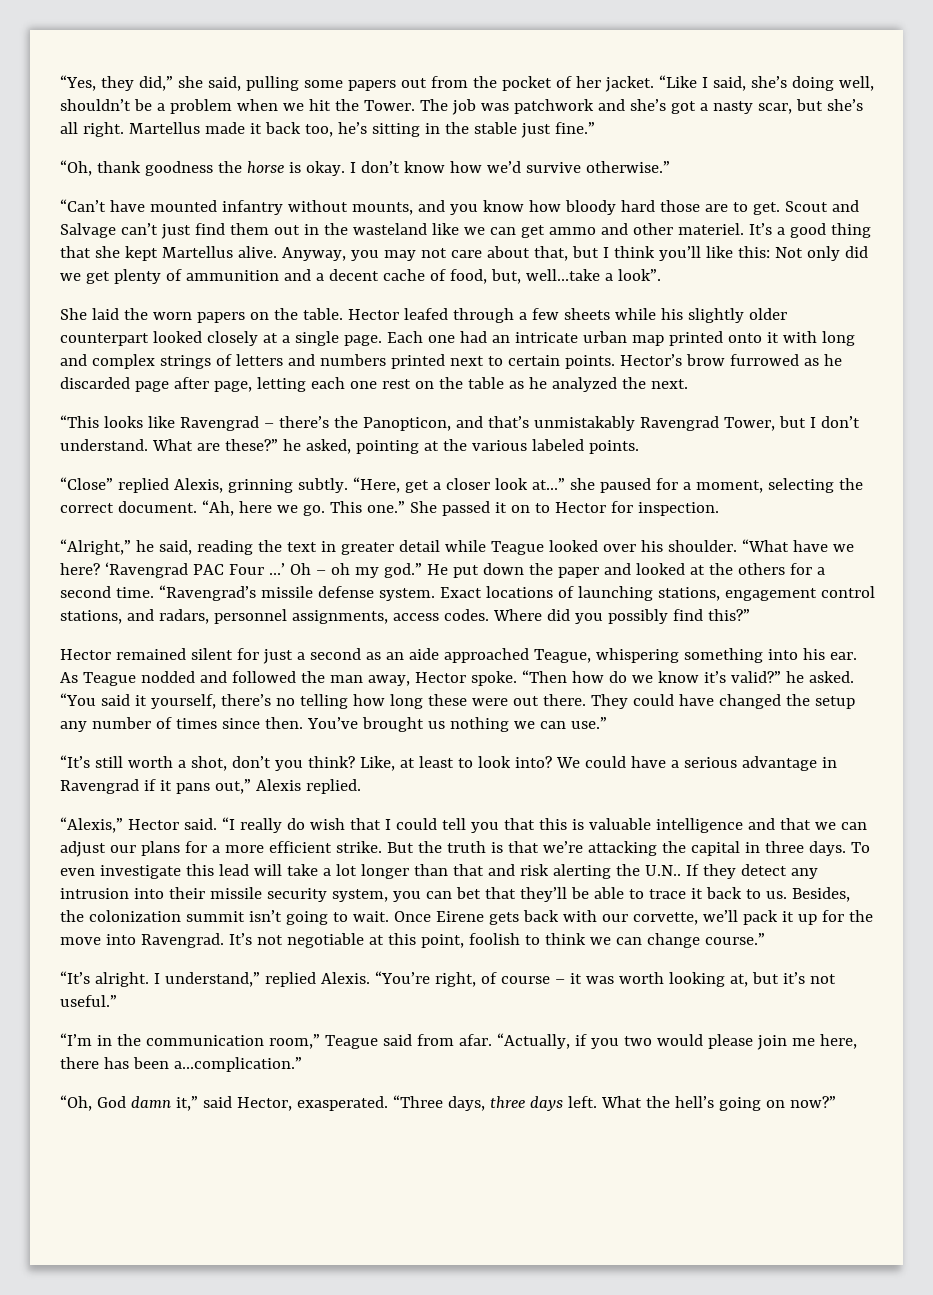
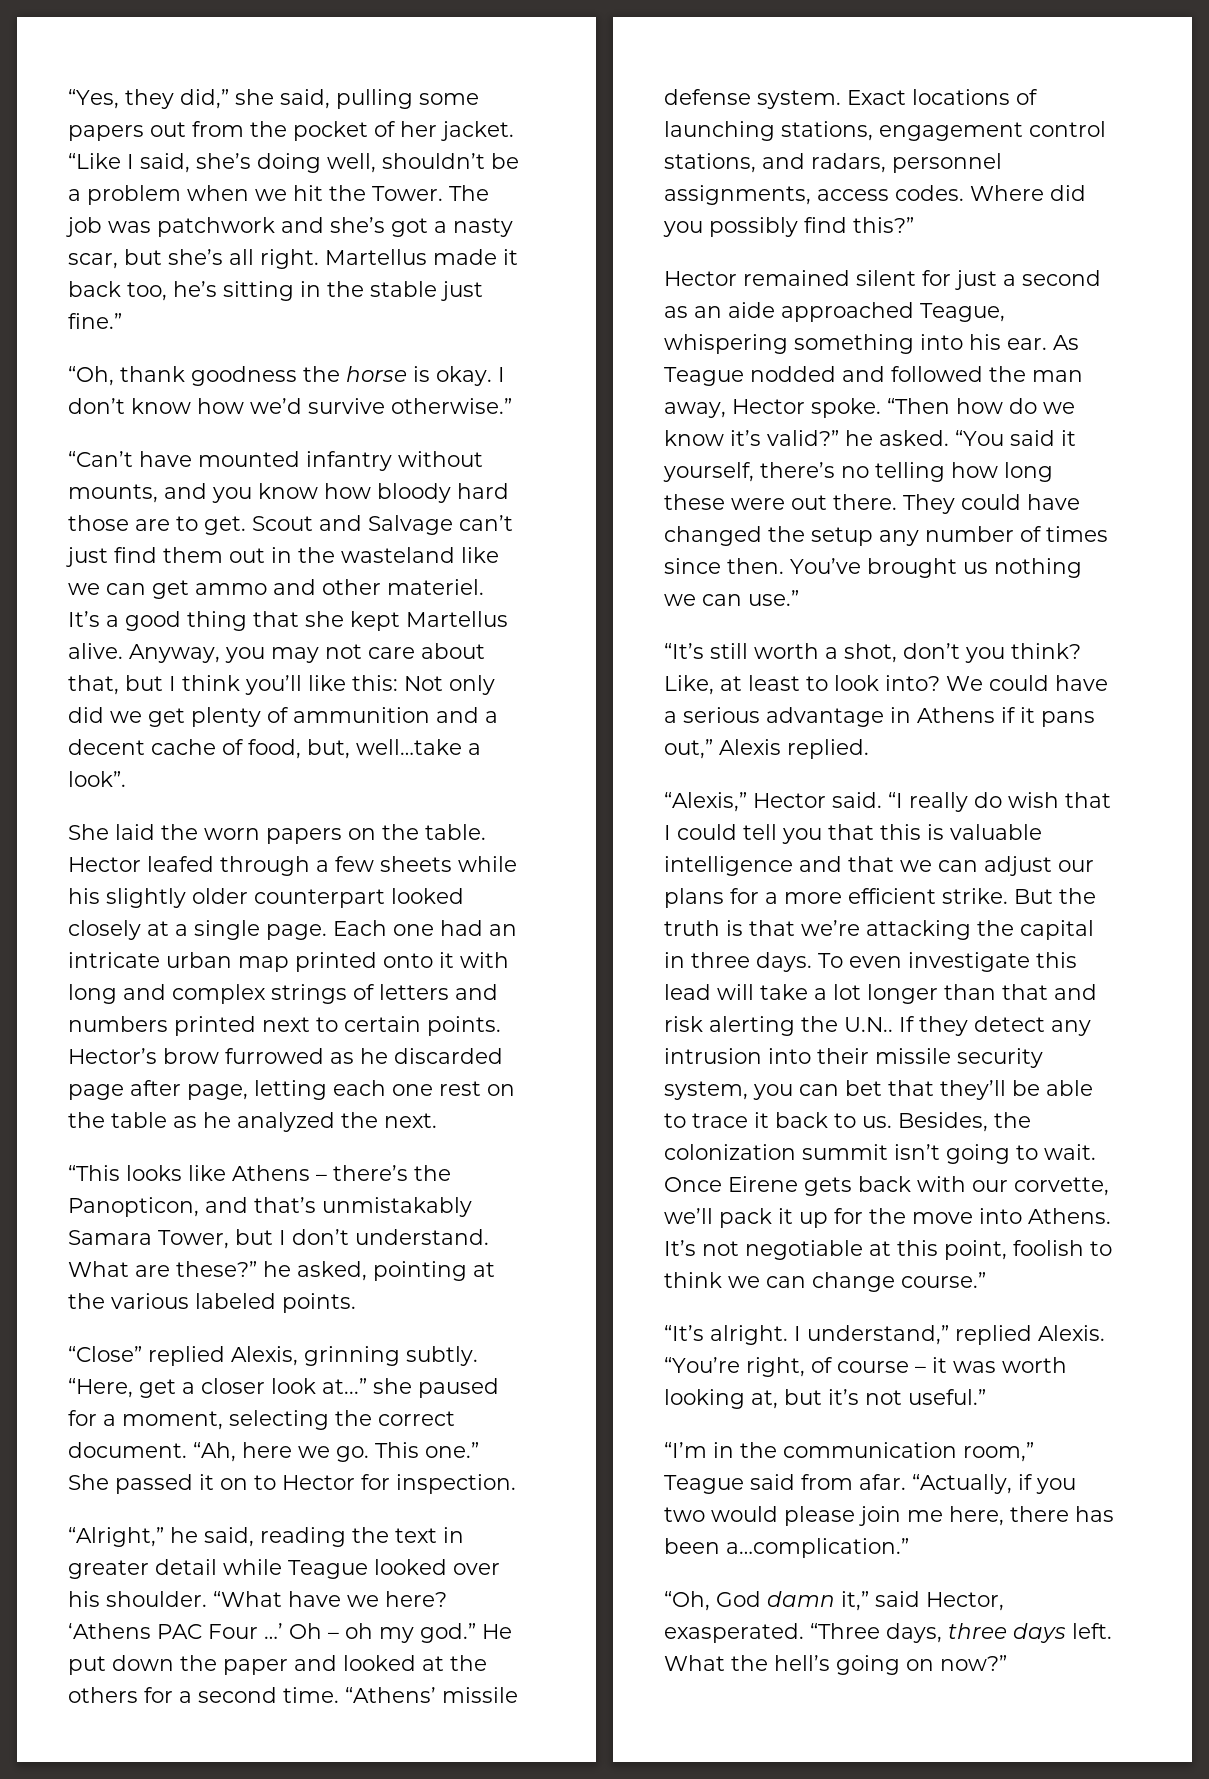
[179,416,259,431] Ravengrad -> [232,1165,310,1181] Athens
[639,416,719,431] Ravengrad -> [68,1230,152,1245] Samara
[104,562,188,578] ‘Ravengrad -> [68,1623,151,1639] ‘Athens
[158,585,256,601] “Ravengrad’s -> [345,1687,436,1703] “Athens’
[60,779,139,794] Ravengrad -> [917,707,995,723] Athens
[140,933,224,948] Ravengrad. -> [1028,1208,1111,1224] Athens.

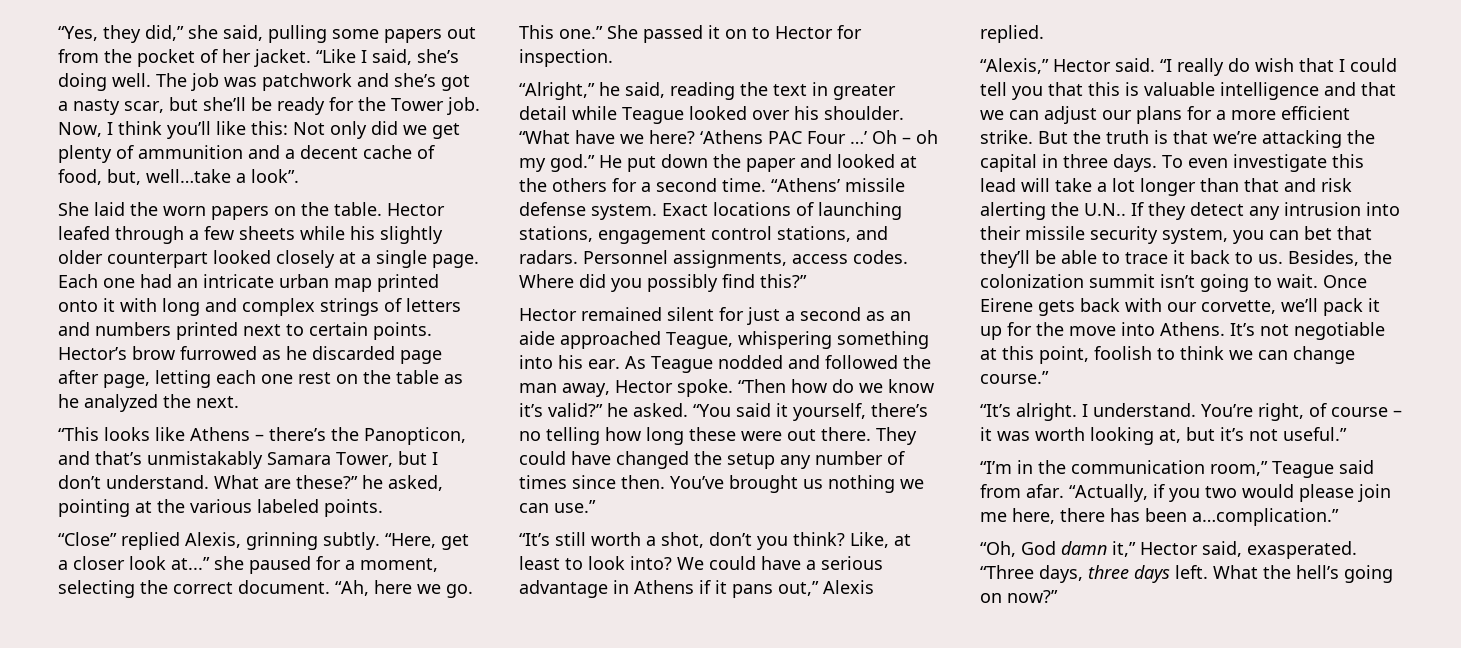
[327,153,519,173] [68,185,443,205] well, shouldn’t be a problem when we hit the Tower. -> [112,73,151,87] well.
[168,249,518,269] [68,281,483,301] [68,313,122,329] [68,366,505,386] [68,398,512,414] [68,451,483,471] [68,483,509,503] [68,515,513,535] [66,547,499,567] [68,579,484,599] [68,611,508,631] [68,643,485,663] [68,675,163,695] she’s all right. Martellus made it back too, he’s sitting in the stable just fine.” // “Oh, thank goodness the horse is okay. I don’t know how we’d survive otherwise.” // “Can’t have mounted infantry without mounts, and you know how bloody hard those are to get. Scout and Salvage can’t just find them out in the wasteland like we can get ammo and other materiel. It’s a good thing that she kept Martellus alive. Anyway, you may not care about that, but -> [203,97,480,115] [58,122,102,137] she’ll be ready for the Tower job. Now,
[811,153,1002,173] radars, personnel -> [519,250,668,264] radars. Personnel
[807,1325,1105,1345] [664,1357,740,1373] understand,” replied Alexis. “You’re -> [1093,403,1253,417] understand. You’re
[875,1591,1004,1611] said Hector, -> [1140,541,1242,557] Hector said,

